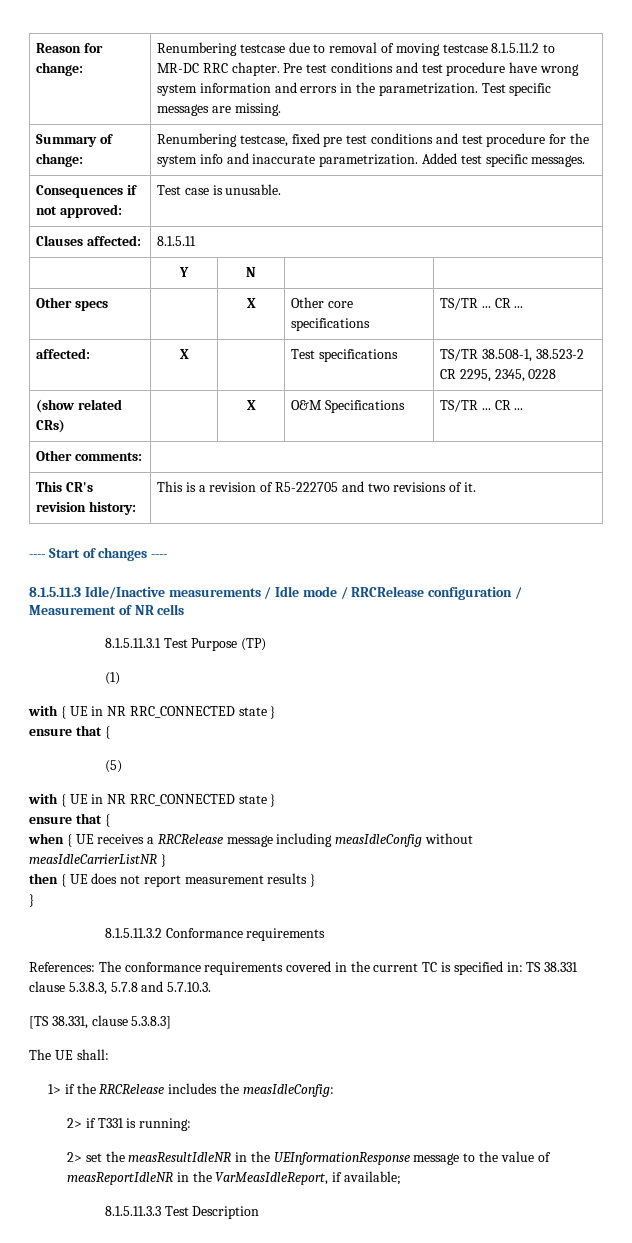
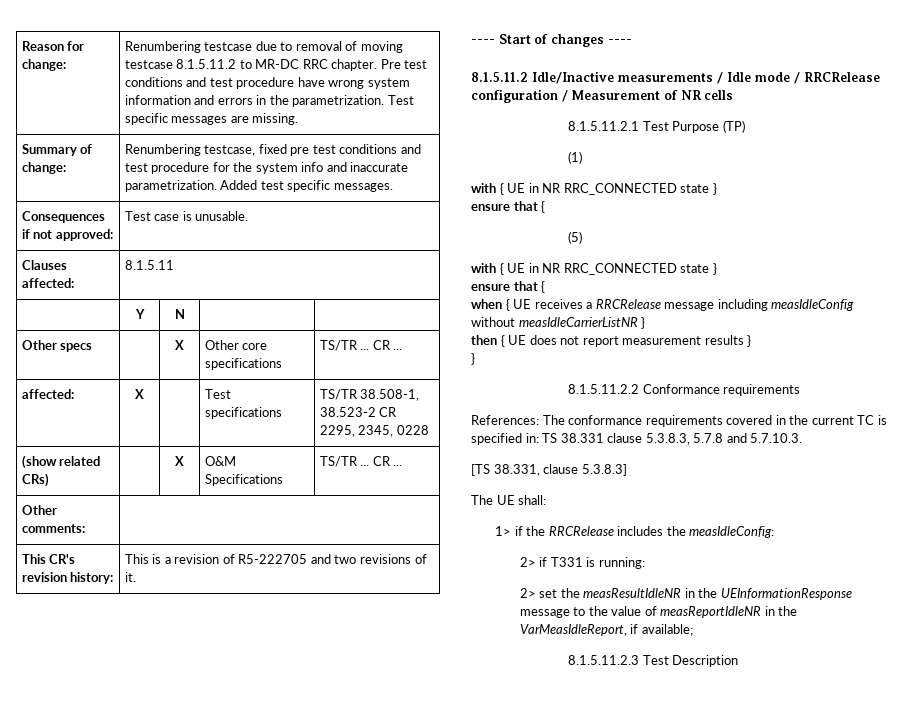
[29,587,81,597] 8.1.5.11.3 -> [471,72,528,82] 8.1.5.11.2
[104,638,161,648] 8.1.5.11.3.1 -> [568,121,640,131] 8.1.5.11.2.1
[104,928,162,938] 8.1.5.11.3.2 -> [568,384,640,394] 8.1.5.11.2.2
[104,1206,161,1216] 8.1.5.11.3.3 -> [568,655,640,665] 8.1.5.11.2.3

